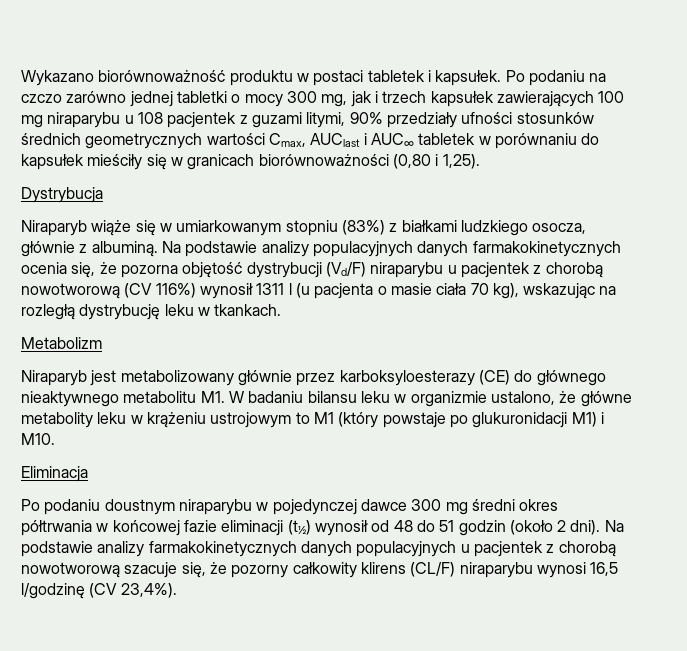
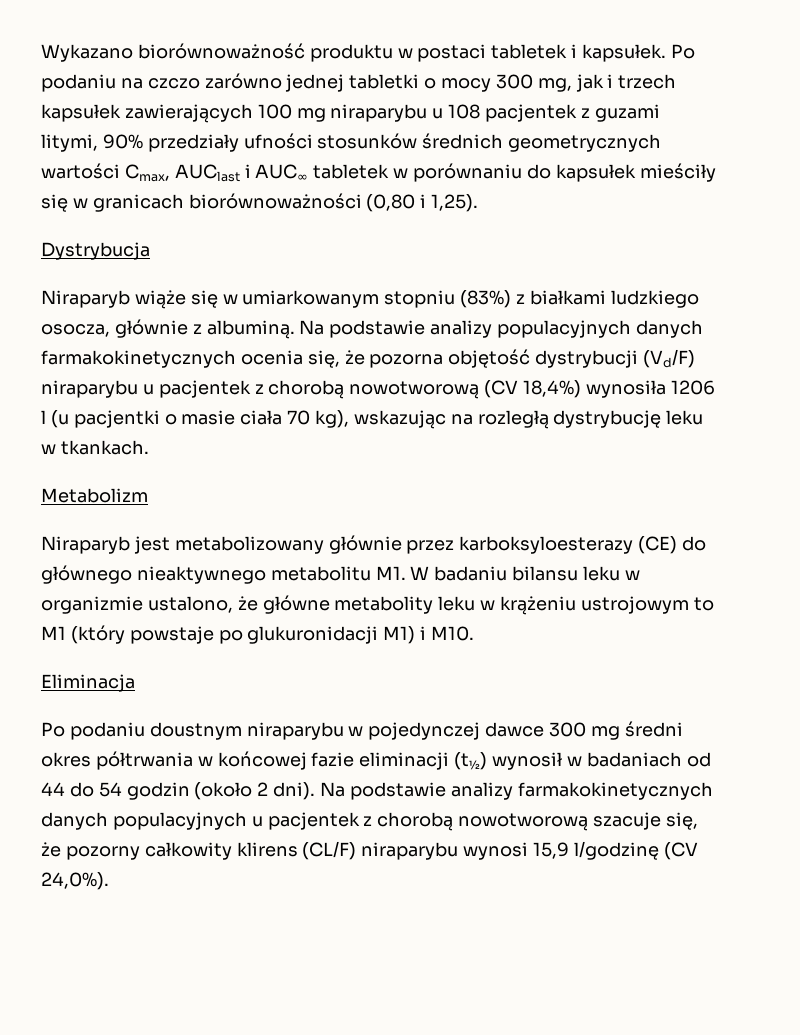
[155,283,285,299] 116%) wynosił 1311 -> [523,380,715,398] 18,4%) wynosiła 1206
[314,283,374,299] pacjenta -> [73,410,160,428] pacjentki
[371,520,455,532] od 48 do 51 -> [566,752,711,767] [41,782,122,797] w badaniach od 44 do 54
[590,562,619,576] 16,5 -> [533,842,570,859] 15,9
[120,583,177,598] 23,4%). -> [41,872,109,890] 24,0%).

